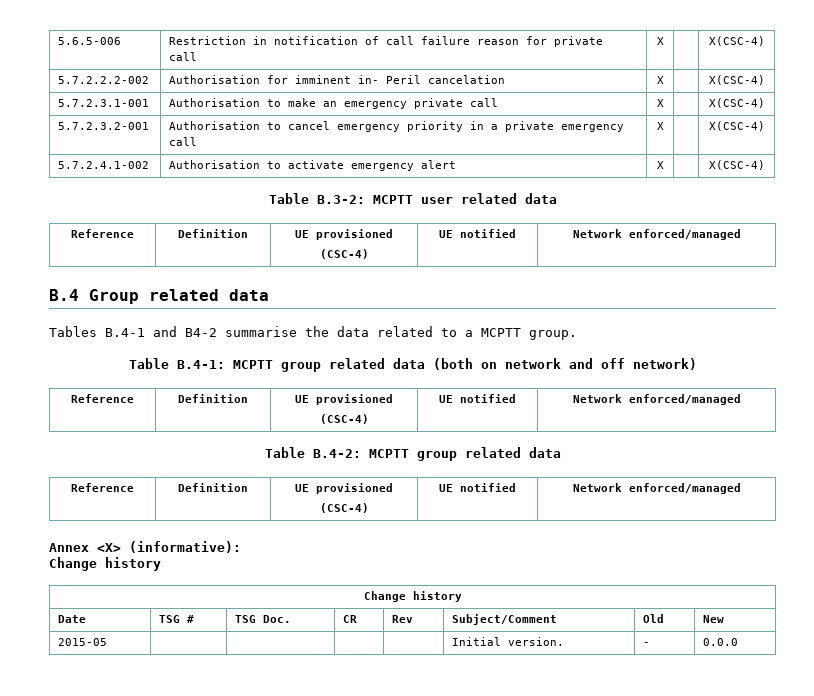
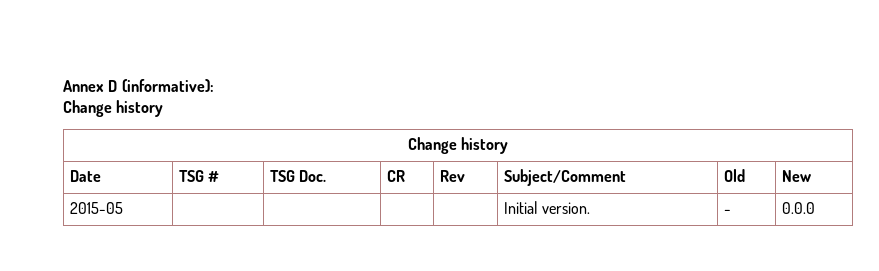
[58,37,122,45] [169,36,604,47] [169,52,198,61] [656,37,664,45] [708,36,765,46] [58,76,150,84] [169,75,506,84] [656,76,664,84] [708,75,765,85] [58,99,150,107] [169,98,499,109] [656,99,664,107] [708,98,765,108] [58,122,150,130] [169,121,625,132] [169,137,198,146] [656,122,664,130] [708,121,765,131] [58,161,150,169] [169,160,457,171] [656,161,664,169] [708,160,765,170] [268,193,557,204] [71,229,134,238] [178,229,248,238] [295,229,393,240] [319,249,369,259] [439,229,516,238] [572,229,741,240] [49,289,269,304] [49,326,577,340] [128,358,697,372] [71,394,134,403] [178,394,248,403] [295,394,393,405] [319,414,369,424] [439,394,516,403] [572,394,741,405] [264,447,561,461] [71,483,134,492] [178,483,248,492] [295,483,393,494] [319,503,369,513] [439,483,516,492] [572,483,741,494] [49,543,121,552] 5.6.5-006 | Restriction in notification of call failure reason for private call | X | | X(CSC-4) // 5.7.2.2.2-002 | Authorisation for imminent in- Peril cancelation | X | | X(CSC-4) // 5.7.2.3.1-001 | Authorisation to make an emergency private call | X | | X(CSC-4) // 5.7.2.3.2-001 | Authorisation to cancel emergency priority in a private emergency call | X | | X(CSC-4) // 5.7.2.4.1-002 | Authorisation to activate emergency alert | X | | X(CSC-4) // Table B.3-2: MCPTT user related data // Reference | Definition | UE provisioned // (CSC-4) | UE notified | Network enforced/managed // B.4 Group related data // Tables B.4-1 and B4-2 summarise the data related to a MCPTT group. // Table B.4-1: MCPTT group related data (both on network and off network) // Reference | Definition | UE provisioned // (CSC-4) | UE notified | Network enforced/managed // Table B.4-2: MCPTT group related data // Reference | Definition | UE provisioned // (CSC-4) | UE notified | Network enforced/managed // Annex <X> -> [63,80,118,92] Annex D

